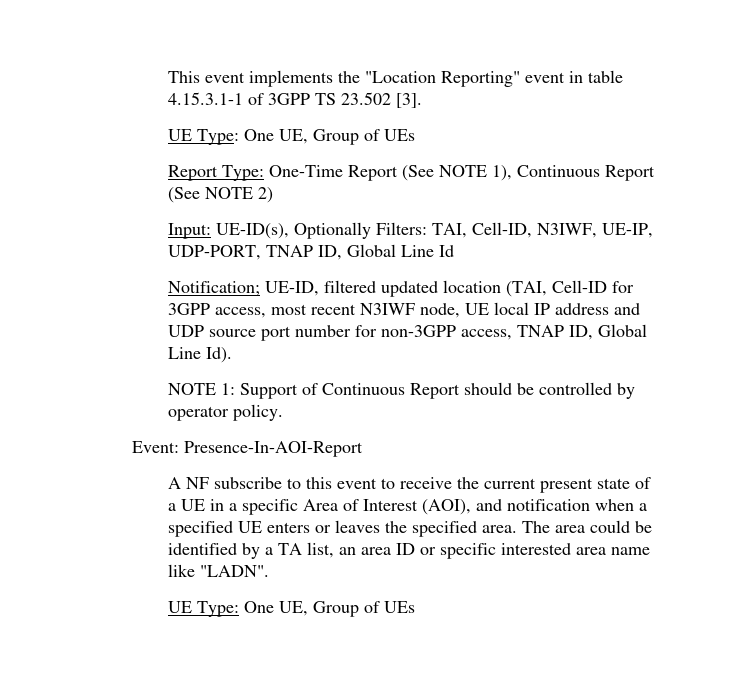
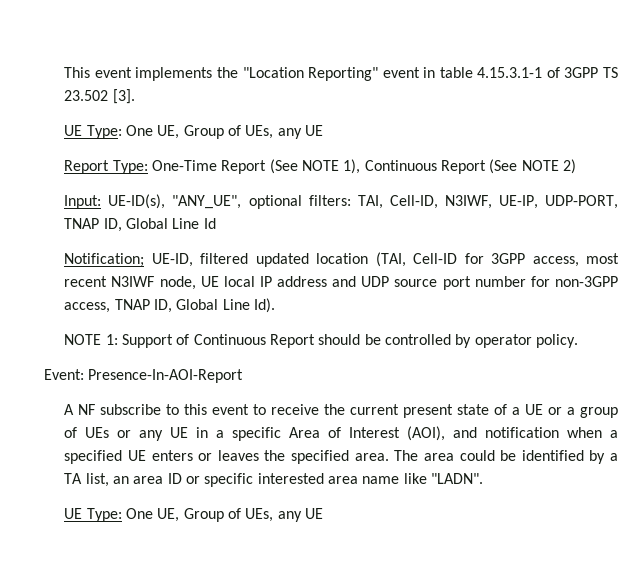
[383,129,415,141] UEs -> [245,125,323,139] UEs, any UE
[293,222,427,239] Optionally Filters: -> [172,195,351,209] "ANY_UE", optional filters:
(205, 505) none -> [548,407,618,418] [64,427,189,441] or a group of UEs or any UE
[383,601,415,613] UEs -> [245,508,323,522] UEs, any UE

